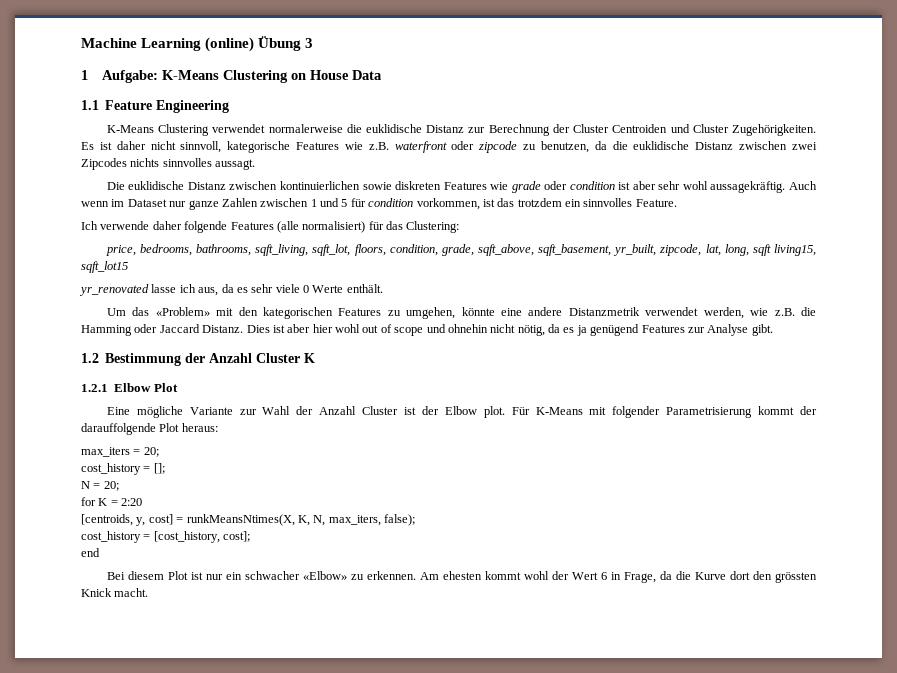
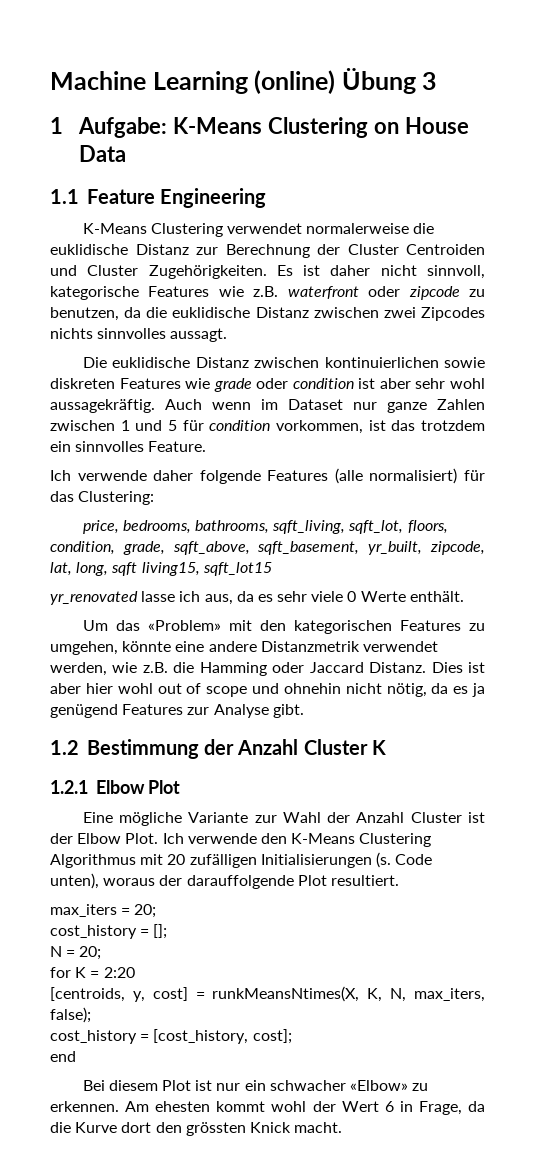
[483,406,795,418] plot. Für K-Means mit folgender Parametrisierung kommt -> [125,833,432,847] [50,852,433,868] [50,873,156,889] Plot. Ich verwende den K-Means Clustering Algorithmus mit 20 zufälligen Initialisierungen (s. Code unten), woraus
[181,423,218,432] heraus: -> [330,875,399,886] resultiert.

